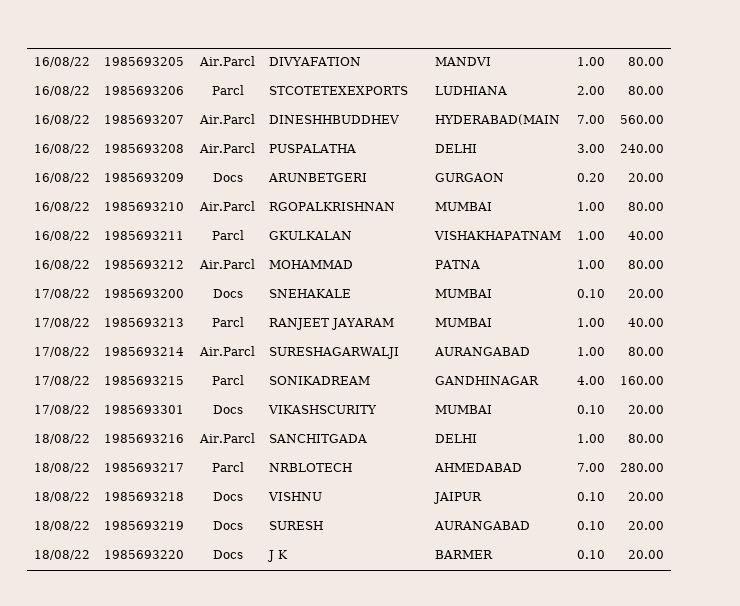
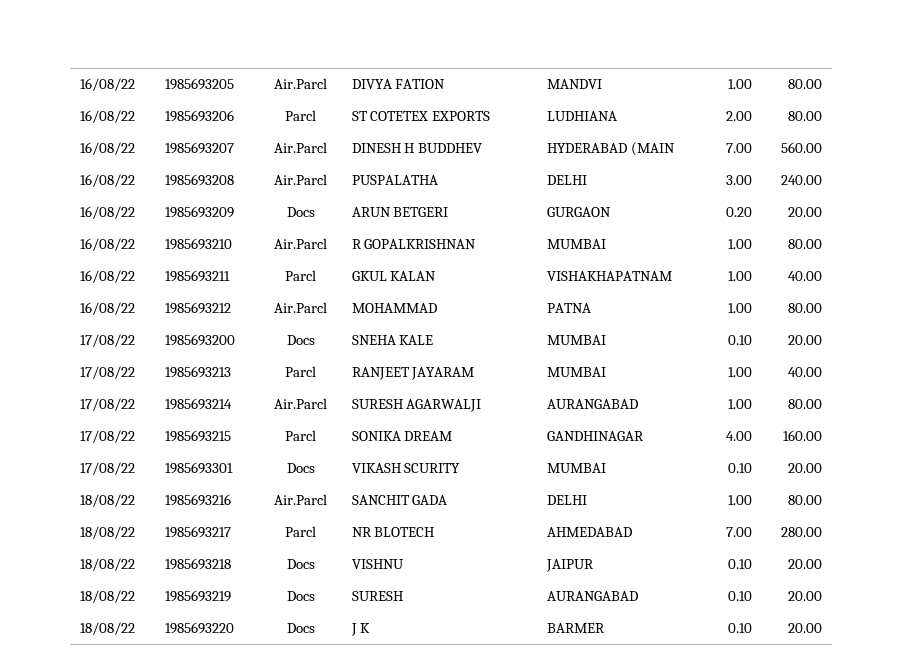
[268,57,361,66] DIVYAFATION -> [351,79,446,89] DIVYA FATION
[268,86,408,95] STCOTETEXEXPORTS -> [351,111,491,121] ST COTETEX EXPORTS
[268,115,399,124] [434,114,560,125] DINESHHBUDDHEV | HYDERABAD(MAIN -> [351,143,483,153] [546,142,675,156] DINESH H BUDDHEV | HYDERABAD (MAIN
[267,173,367,182] ARUNBETGERI -> [351,207,449,217] ARUN BETGERI
[268,202,395,211] RGOPALKRISHNAN -> [351,239,477,249] R GOPALKRISHNAN
[268,231,352,240] GKULKALAN -> [351,271,437,281] GKUL KALAN
[268,289,351,298] SNEHAKALE -> [351,335,434,345] SNEHA KALE
[268,347,399,359] SURESHAGARWALJI -> [351,399,482,412] SURESH AGARWALJI
[268,376,370,385] SONIKADREAM -> [351,431,453,441] SONIKA DREAM
[267,405,377,414] VIKASHSCURITY -> [351,463,461,473] VIKASH SCURITY
[268,434,367,443] SANCHITGADA -> [351,495,448,505] SANCHIT GADA
[268,463,352,472] NRBLOTECH -> [351,527,435,537] NR BLOTECH

